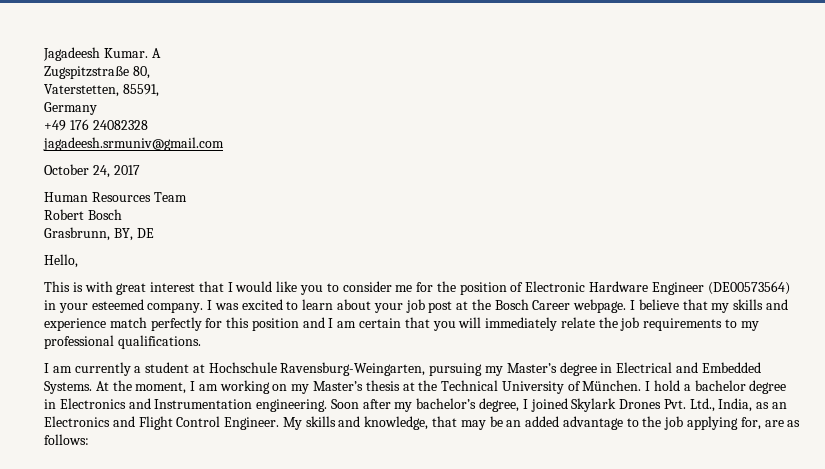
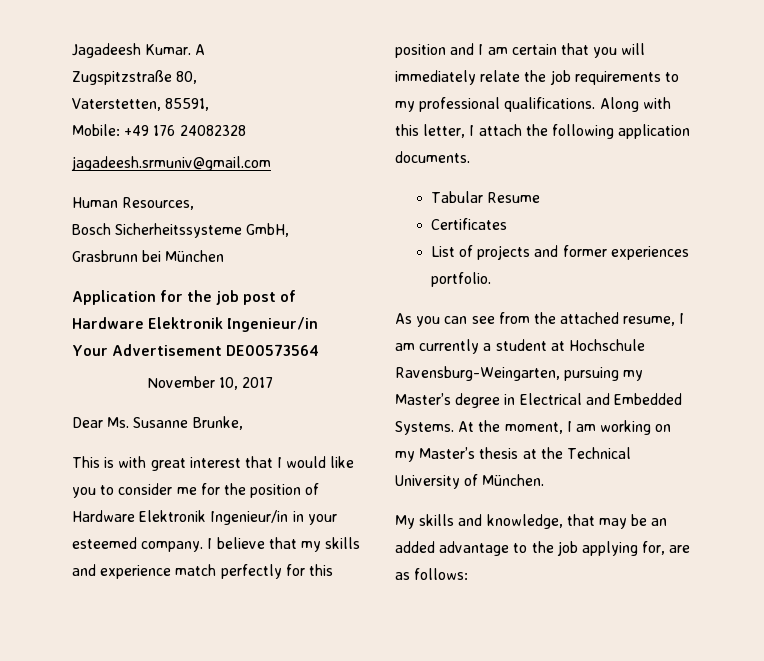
[44,102,97,115] Germany // -> [72,124,120,136] Mobile:
[44,164,140,178] [44,192,187,202] [44,209,122,220] [44,227,154,241] [44,254,78,268] October 24, 2017 // Human Resources Team // Robert Bosch // Grasbrunn, BY, DE // Hello, -> [72,197,195,210] [72,223,290,238] [72,250,225,262] [72,290,296,305] [72,317,319,332] [72,344,320,356] [146,376,274,390] [72,416,243,430] Human Resources, // Bosch Sicherheitssysteme GmbH, // Grasbrunn bei München // Application for the job post of Hardware Elektronik Ingenieur/in // Your Advertisement DE00573564 // November 10, 2017 // Dear Ms. Susanne Brunke,
[525,281,790,295] Electronic Hardware Engineer (DE00573564) -> [72,510,289,525] Hardware Elektronik Ingenieur/in
[214,299,636,313] was excited to learn about your job post at the Bosch Career webpage. I -> (213, 543) none
(201, 342) // -> [599,97,671,112] [395,124,691,139] [395,151,470,163] [430,191,540,203] [430,218,507,230] [430,245,689,260] [430,272,491,287] [395,312,676,327] Along with this letter, I attach the following application documents. // Tabular Resume // Certificates // List of projects and former experiences portfolio. // As you can see from the attached resume,
[645,380,787,394] [44,398,788,412] [44,416,280,430] I hold a bachelor degree in Electronics and Instrumentation engineering. Soon after my bachelor’s degree, I joined Skylark Drones Pvt. Ltd., India, as an Electronics and Flight Control Engineer. -> (545, 480) //

